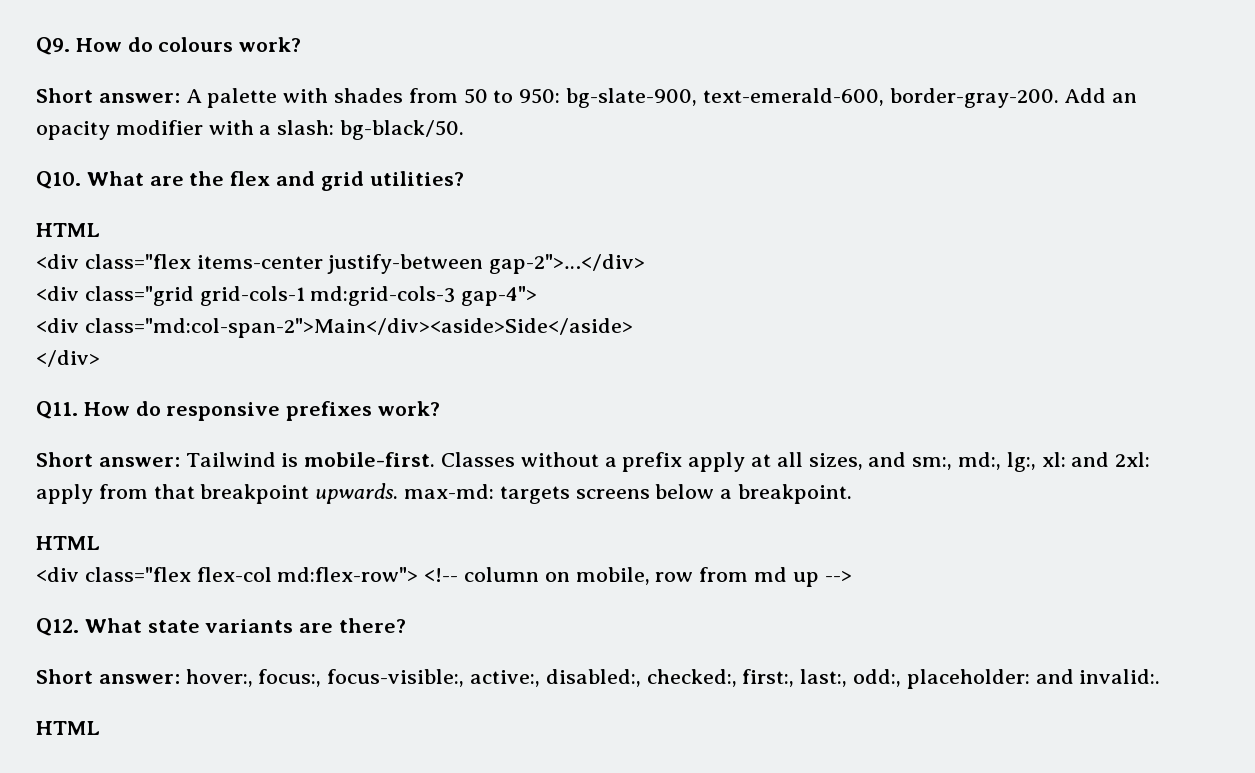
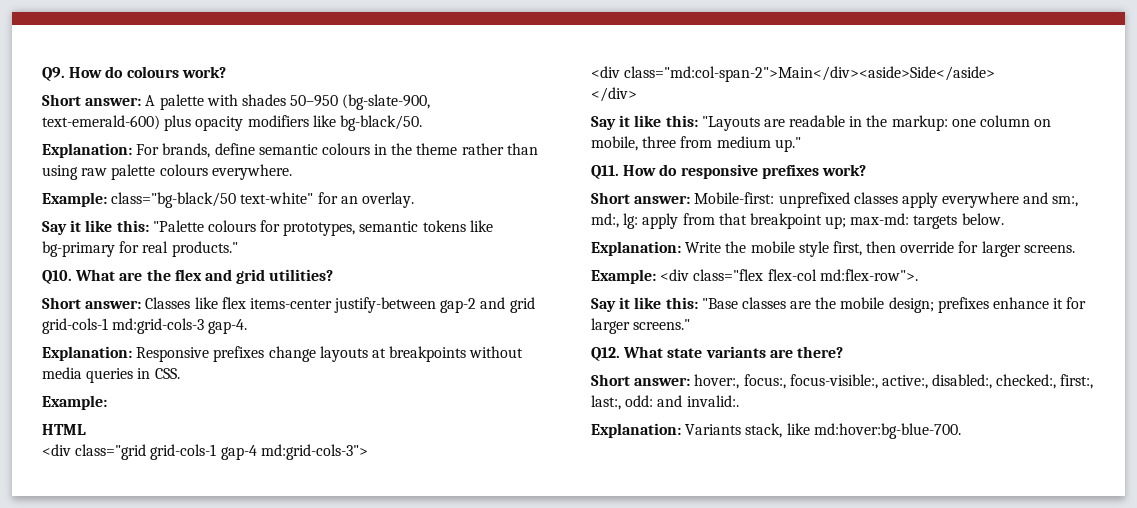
[408,88,1138,108] [36,120,465,140] from 50 to 950: bg-slate-900, text-emerald-600, border-gray-200. Add an opacity modifier with a slash: bg-black/50. -> [290,94,431,110] [42,115,422,131] [42,143,538,158] [42,164,292,180] [42,192,414,208] [42,220,493,236] [42,241,238,257] 50–950 (bg-slate-900, text-emerald-600) plus opacity modifiers like bg-black/50. // Explanation: For brands, define semantic colours in the theme rather than using raw palette colours everywhere. // Example: class="bg-black/50 text-white" for an overlay. // Say it like this: "Palette colours for prototypes, semantic tokens like bg-primary for real products."
[36,223,100,237] [36,254,646,274] HTML // <div class="flex items-center justify-between gap-2">…</div> -> [42,297,535,313] [42,318,248,334] [42,346,524,362] [42,367,180,383] [42,395,107,410] [42,424,86,435] Short answer: Classes like flex items-center justify-between gap-2 and grid grid-cols-1 md:grid-cols-3 gap-4. // Explanation: Responsive prefixes change layouts at breakpoints without media queries in CSS. // Example: // HTML
[310,286,538,306] md:grid-cols-3 gap-4"> -> [220,444,368,460] gap-4 md:grid-cols-3">
(100, 358) none -> [591,115,1052,131] [591,136,801,152] // Say it like this: "Layouts are readable in the markup: one column on mobile, three from medium up."
[185,452,1151,472] Tailwind is mobile-first. Classes without a prefix apply at all sizes, and sm:, md:, lg:, xl: and 2xl: -> [694,192,1079,208] [591,213,639,229] Mobile-first: unprefixed classes apply everywhere and sm:, md:, lg:
[315,483,399,504] upwards. -> [825,216,847,229] up;
[575,484,853,504] [36,536,100,550] [36,567,852,587] screens below a breakpoint. // HTML // <div class="flex flex-col md:flex-row"> <!-- column on mobile, row from md up --> -> [961,213,1004,225] [591,241,1075,257] [591,269,918,284] [591,297,1087,313] [591,318,691,334] below. // Explanation: Write the mobile style first, then override for larger screens. // Example: <div class="flex flex-col md:flex-row">. // Say it like this: "Base classes are the mobile design; prefixes enhance it for larger screens."
[853,669,1030,689] odd:, placeholder: -> [625,395,654,407] odd:
[36,721,100,735] HTML -> [591,423,961,439] Explanation: Variants stack, like md:hover:bg-blue-700.

